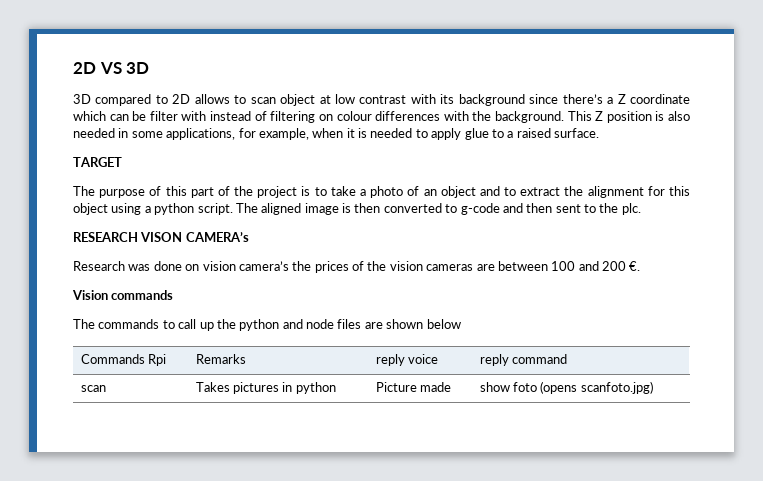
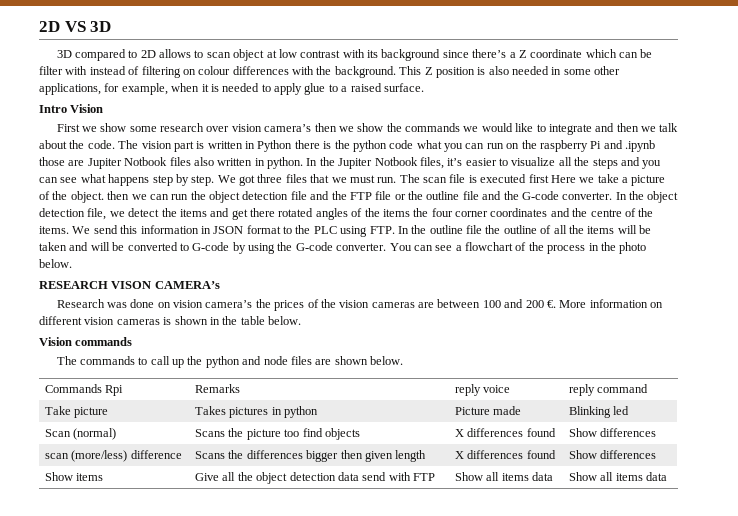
(163, 134) none -> [594,66,621,75] other
[73,157,122,167] [73,186,690,198] [73,203,641,215] TARGET // The purpose of this part of the project is to take a photo of an object and to extract the alignment for this object using a python script. The aligned image is then converted to g-code and then sent to the plc. -> [39,104,104,113] [56,123,679,135] [39,140,655,152] [39,157,662,169] [39,174,666,186] [39,191,679,203] [39,208,654,220] [39,225,651,237] [39,242,647,254] [39,259,72,268] Intro Vision // First we show some research over vision camera’s then we show the commands we would like to integrate and then we talk about the code. The vision part is written in Python there is the python code what you can run on the raspberry Pi and .ipynb those are Jupiter Notbook files also written in python. In the Jupiter Notbook files, it’s easier to visualize all the steps and you can see what happens step by step. We got three files that we must run. The scan file is executed first Here we take a picture of the object. then we can run the object detection file and the FTP file or the outline file and the G-code converter. In the object detection file, we detect the items and get there rotated angles of the items the four corner coordinates and the centre of the items. We send this information in JSON format to the PLC using FTP. In the outline file the outline of all the items will be taken and will be converted to G-code by using the G-code converter. You can see a flowchart of the process in the photo below.
(641, 266) none -> [559,299,663,308] [39,316,301,325] More information on different vision cameras is shown in the table below.
[426,319,461,329] below -> [369,356,403,365] below.
[80,385,106,392] scan -> [45,406,109,418] Take picture
[479,381,653,394] show foto (opens scanfoto.jpg) -> [569,406,630,418] [45,428,117,440] [195,428,360,440] [455,428,556,437] [569,428,657,437] [45,450,182,462] [195,450,427,462] [455,450,556,459] [569,450,657,459] [45,472,104,481] [195,472,436,484] [455,472,554,481] [569,472,668,481] Blinking led // Scan (normal) | Scans the picture too find objects | X differences found | Show differences // scan (more/less) difference | Scans the differences bigger then given length | X differences found | Show differences // Show items | Give all the object detection data send with FTP | Show all items data | Show all items data

